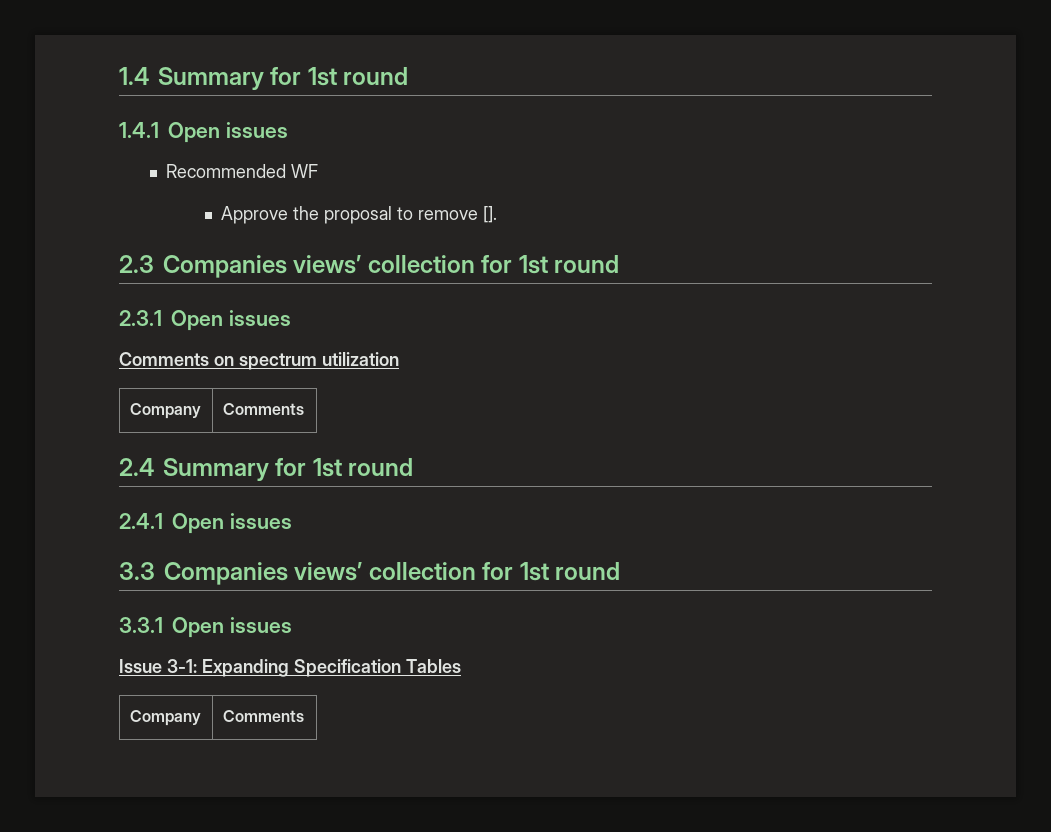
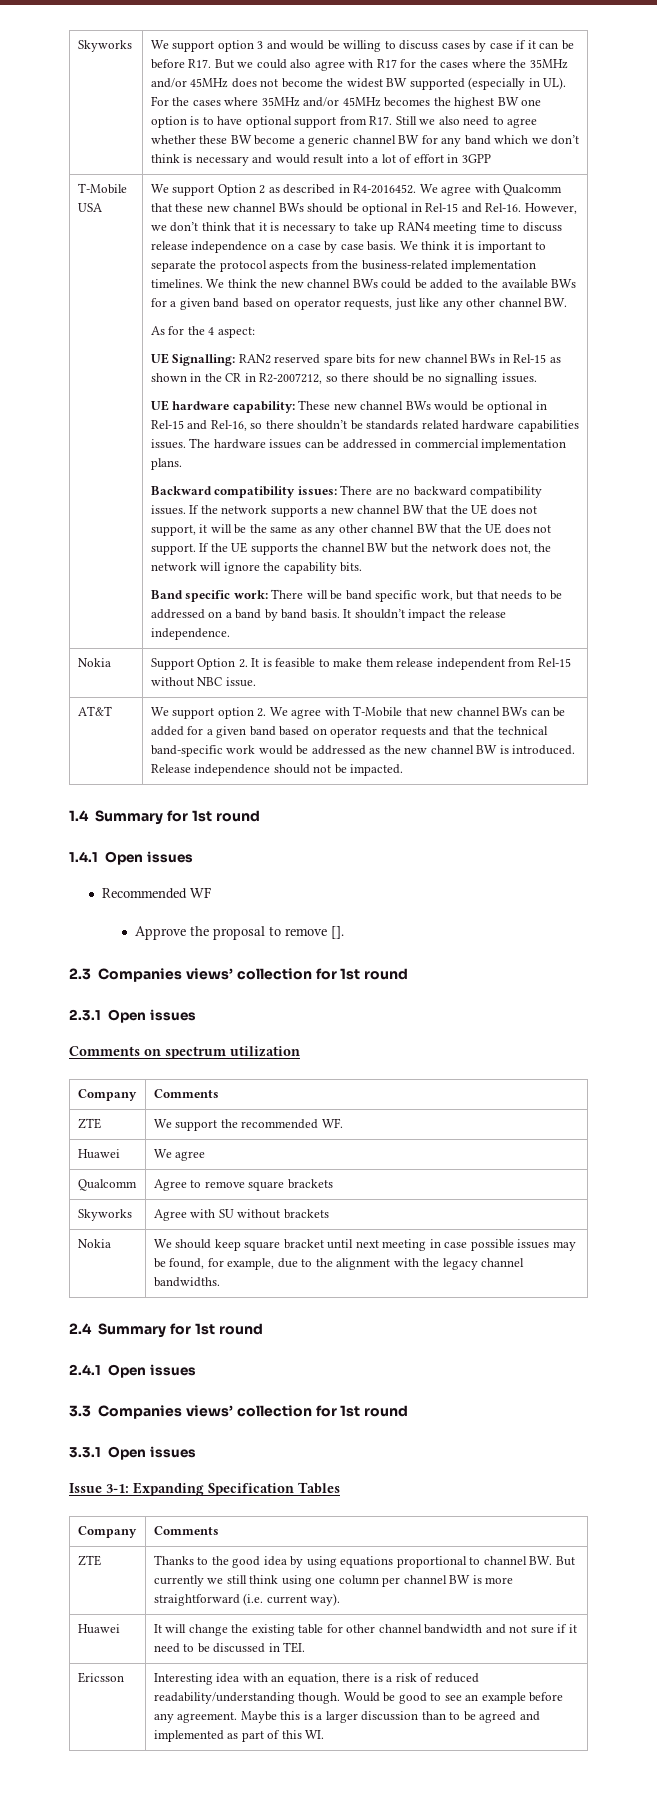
(119, 76) none -> [77,40,132,52] [150,40,574,52] [150,59,568,71] [150,77,567,90] [150,96,542,109] [150,116,538,128] [150,135,580,147] [150,154,491,166] [77,183,127,194] [77,203,102,212] [150,184,563,196] [150,203,577,215] [150,222,562,234] [150,241,547,253] [150,260,537,272] [150,279,577,289] [150,298,568,310] [150,326,255,338] [150,353,561,366] [150,373,537,385] [150,400,547,413] [150,420,579,432] [150,438,567,451] [150,458,182,470] [150,485,543,498] [150,504,538,517] [150,523,552,536] [150,542,552,555] [150,562,363,574] [150,589,563,602] [150,609,507,621] [150,628,230,640] [77,658,111,667] [150,658,571,670] [150,677,256,687] [77,706,112,716] [150,706,566,719] [150,726,548,738] [150,745,576,757] [150,764,404,776] Skyworks | We support option 3 and would be willing to discuss cases by case if it can be before R17. But we could also agree with R17 for the cases where the 35MHz and/or 45MHz does not become the widest BW supported (especially in UL). For the cases where 35MHz and/or 45MHz becomes the highest BW one option is to have optional support from R17. Still we also need to agree whether these BW become a generic channel BW for any band which we don’t think is necessary and would result into a lot of effort in 3GPP // T-Mobile USA | We support Option 2 as described in R4-2016452. We agree with Qualcomm that these new channel BWs should be optional in Rel-15 and Rel-16. However, we don’t think that it is necessary to take up RAN4 meeting time to discuss release independence on a case by case basis. We think it is important to separate the protocol aspects from the business-related implementation timelines. We think the new channel BWs could be added to the available BWs for a given band based on operator requests, just like any other channel BW. // As for the 4 aspect: // UE Signalling: RAN2 reserved spare bits for new channel BWs in Rel-15 as shown in the CR in R2-2007212, so there should be no signalling issues. // UE hardware capability: These new channel BWs would be optional in Rel-15 and Rel-16, so there shouldn’t be standards related hardware capabilities issues. The hardware issues can be addressed in commercial implementation plans. // Backward compatibility issues: There are no backward compatibility issues. If the network supports a new channel BW that the UE does not support, it will be the same as any other channel BW that the UE does not support. If the UE supports the channel BW but the network does not, the network will ignore the capability bits. // Band specific work: There will be band specific work, but that needs to be addressed on a band by band basis. It shouldn’t impact the release independence. // Nokia | Support Option 2. It is feasible to make them release independent from Rel-15 without NBC issue. // AT&T | We support option 2. We agree with T-Mobile that new channel BWs can be added for a given band based on operator requests and that the technical band-specific work would be addressed as the new channel BW is introduced. Release independence should not be impacted. //
(304, 409) none -> [77,1118,101,1129] [153,1118,343,1131] [77,1149,120,1159] [153,1149,206,1161] [77,1179,137,1191] [153,1179,333,1191] [77,1209,132,1221] [153,1209,329,1221] [77,1239,111,1248] [153,1239,576,1251] [153,1258,525,1270] [153,1277,220,1287] // ZTE | We support the recommended WF. // Huawei | We agree // Qualcomm | Agree to remove square brackets // Skyworks | Agree with SU without brackets // Nokia | We should keep square bracket until next meeting in case possible issues may be found, for example, due to the alignment with the legacy channel bandwidths.
(304, 716) none -> [77,1555,101,1566] [153,1555,575,1568] [153,1575,514,1587] [153,1593,341,1606] [77,1624,120,1634] [153,1624,577,1636] [153,1642,306,1653] [77,1672,124,1683] [153,1673,479,1685] [153,1692,564,1704] [153,1711,540,1723] [153,1730,325,1742] // ZTE | Thanks to the good idea by using equations proportional to channel BW. But currently we still think using one column per channel BW is more straightforward (i.e. current way). // Huawei | It will change the existing table for other channel bandwidth and not sure if it need to be discussed in TEI. // Ericsson | Interesting idea with an equation, there is a risk of reduced readability/understanding though. Would be good to see an example before any agreement. Maybe this is a larger discussion than to be agreed and implemented as part of this WI.

